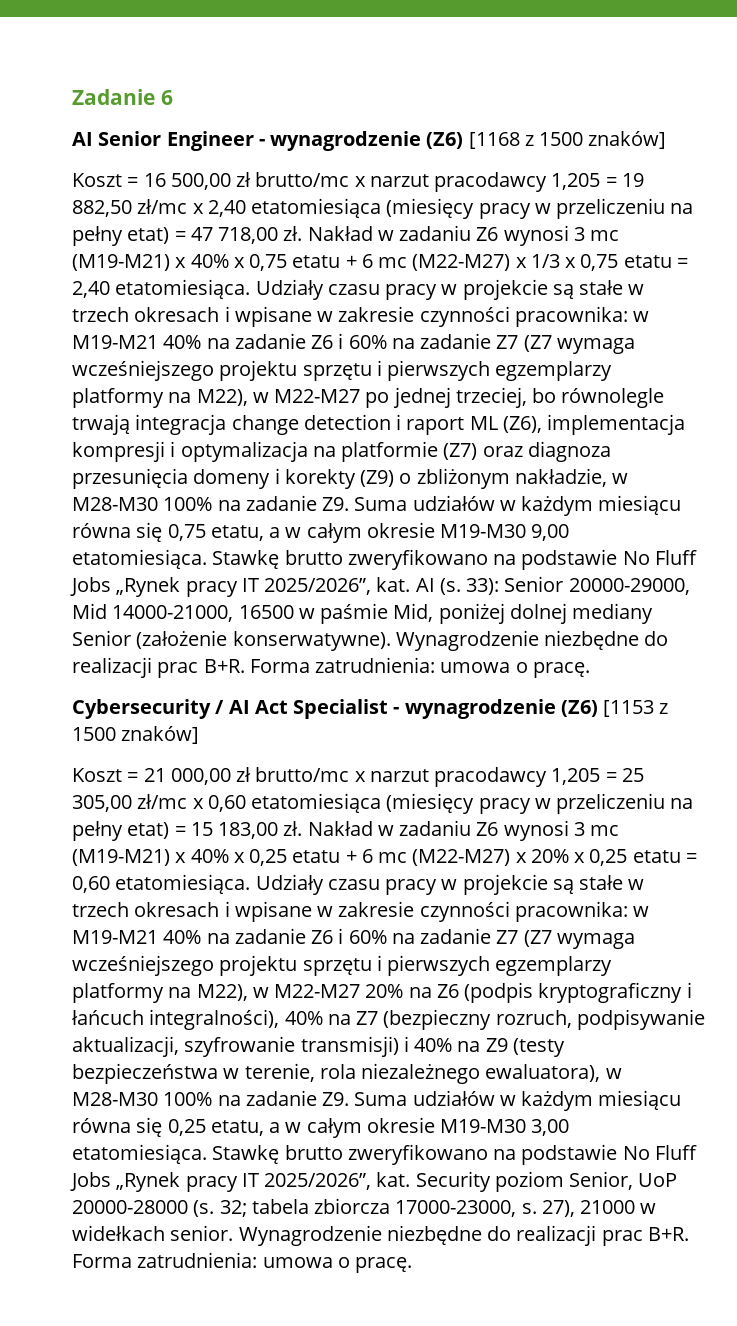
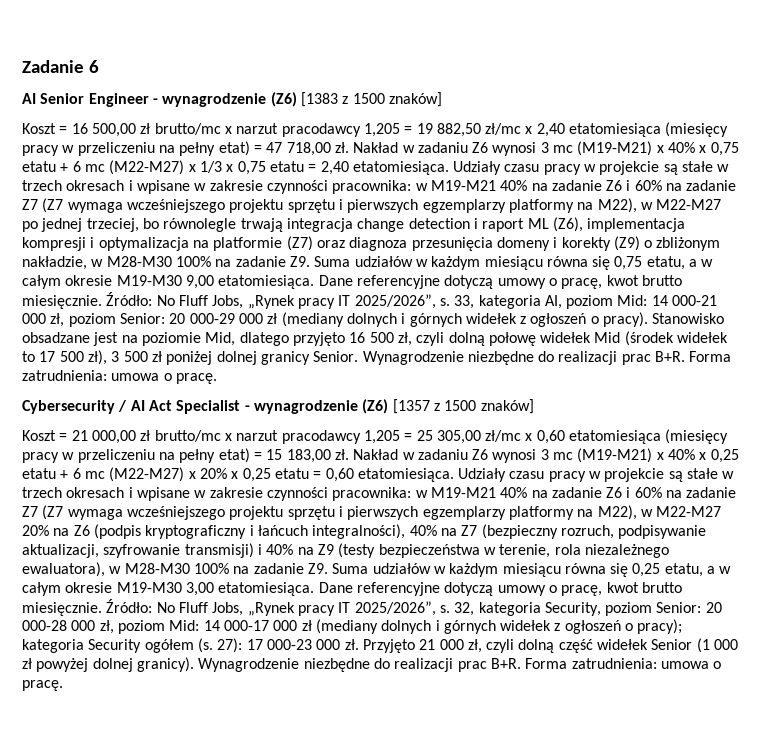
[468,132,520,149] [1168 -> [300,92,338,107] [1383
[212,549,697,570] [70,576,690,597] [72,603,654,624] [72,630,391,651] Stawkę brutto zweryfikowano na podstawie No Fluff Jobs „Rynek pracy IT 2025/2026”, kat. AI (s. 33): Senior 20000-29000, Mid 14000-21000, 16500 w paśmie Mid, poniżej dolnej mediany Senior (założenie konserwatywne). -> [318,275,682,289] [22,292,718,309] [22,312,725,327] [22,331,729,346] [22,350,359,365] Dane referencyjne dotyczą umowy o pracę, kwot brutto miesięcznie. Źródło: No Fluff Jobs, „Rynek pracy IT 2025/2026”, s. 33, kategoria AI, poziom Mid: 14 000-21 000 zł, poziom Senior: 20 000-29 000 zł (mediany dolnych i górnych widełek z ogłoszeń o pracy). Stanowisko obsadzane jest na poziomie Mid, dlatego przyjęto 16 500 zł, czyli dolną połowę widełek Mid (środek widełek to 17 500 zł), 3 500 zł poniżej dolnej granicy Senior.
[603,700,655,717] [1153 -> [392,399,430,414] [1357
[212,1144,697,1165] [70,1171,678,1192] [72,1198,657,1217] [72,1225,234,1241] Stawkę brutto zweryfikowano na podstawie No Fluff Jobs „Rynek pracy IT 2025/2026”, kat. Security poziom Senior, UoP 20000-28000 (s. 32; tabela zbiorcza 17000-23000, s. 27), 21000 w widełkach senior. -> [318,582,682,596] [22,599,722,616] [22,619,683,634] [22,638,739,653] [22,657,194,672] Dane referencyjne dotyczą umowy o pracę, kwot brutto miesięcznie. Źródło: No Fluff Jobs, „Rynek pracy IT 2025/2026”, s. 32, kategoria Security, poziom Senior: 20 000-28 000 zł, poziom Mid: 14 000-17 000 zł (mediany dolnych i górnych widełek z ogłoszeń o pracy); kategoria Security ogółem (s. 27): 17 000-23 000 zł. Przyjęto 21 000 zł, czyli dolną część widełek Senior (1 000 zł powyżej dolnej granicy).

